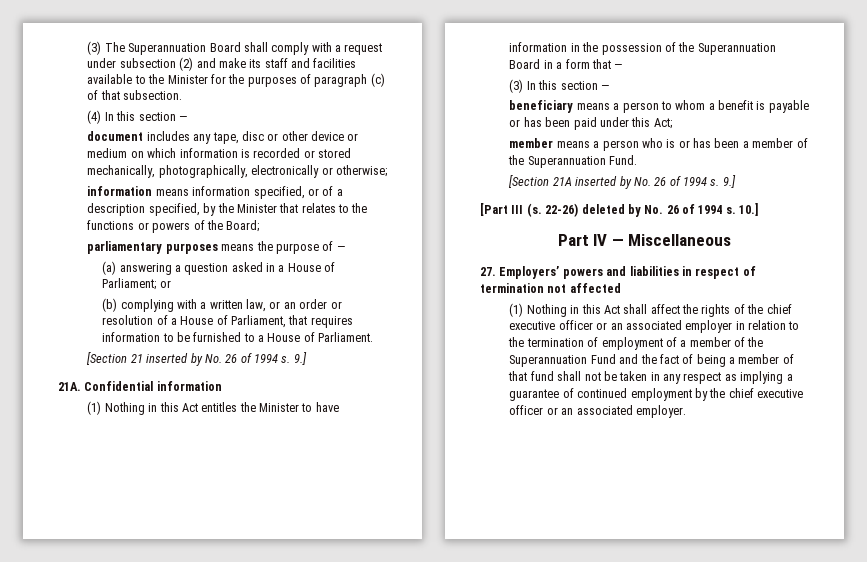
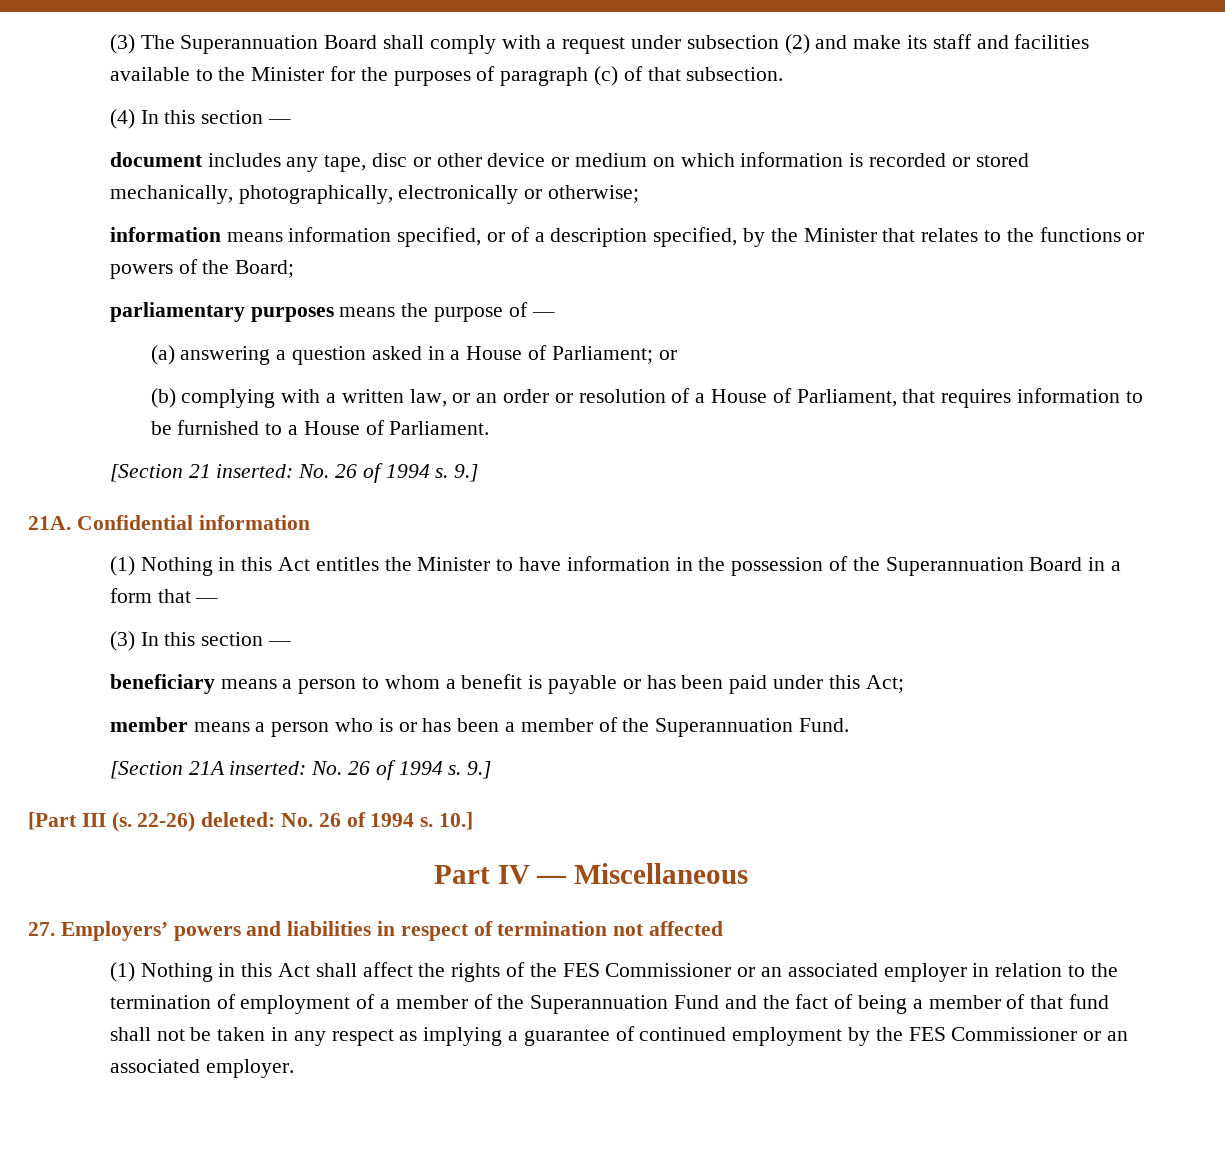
[146,353,203,366] inserted by -> [216,464,294,478] inserted:
[575,176,632,189] inserted by -> [229,761,307,775] inserted:
[581,204,641,217] deleted by -> [201,812,276,827] deleted:
[766,304,792,314] [509,320,593,330] chief executive officer -> [562,963,732,977] FES Commissioner
[728,388,804,398] [509,405,544,415] chief executive officer -> [908,1027,1078,1041] FES Commissioner

